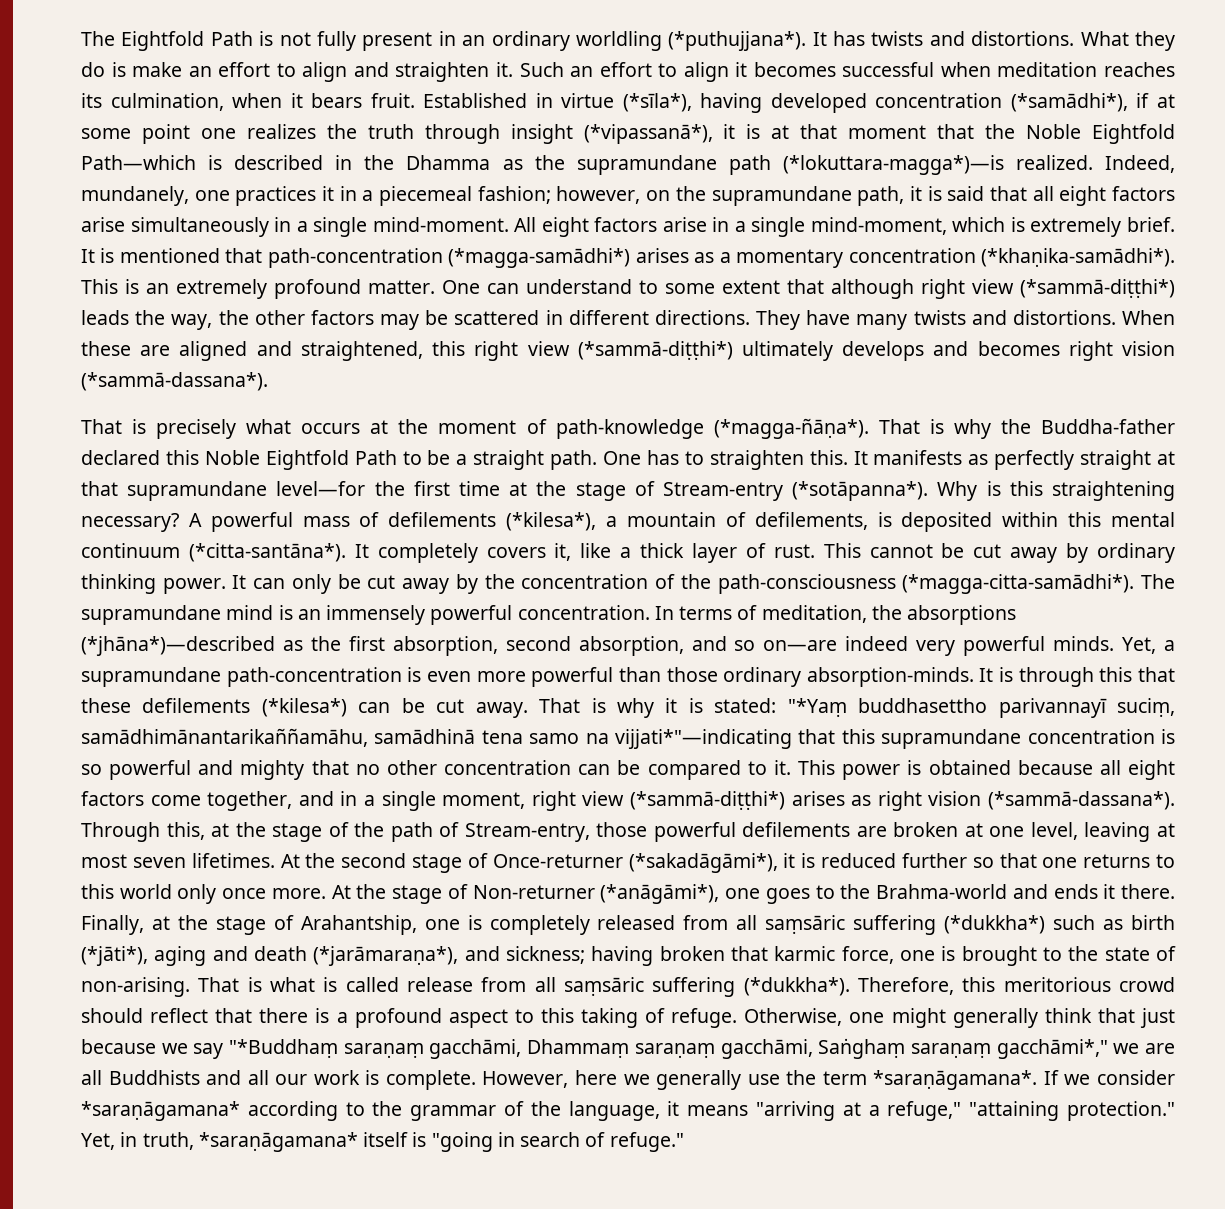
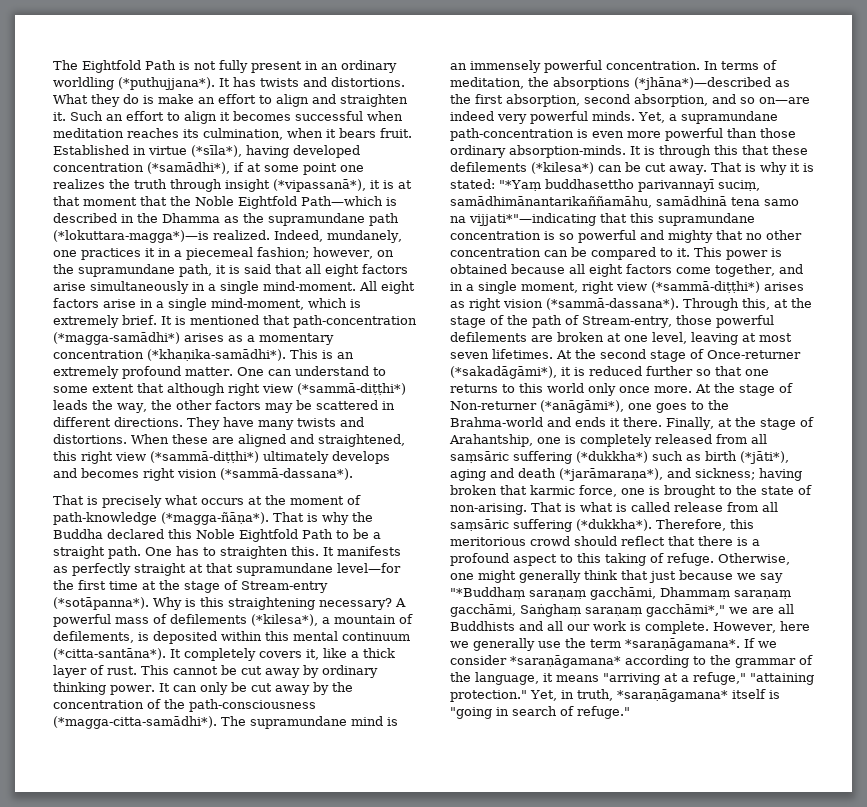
[1041,419,1176,434] Buddha-father -> [53,529,103,539] Buddha

